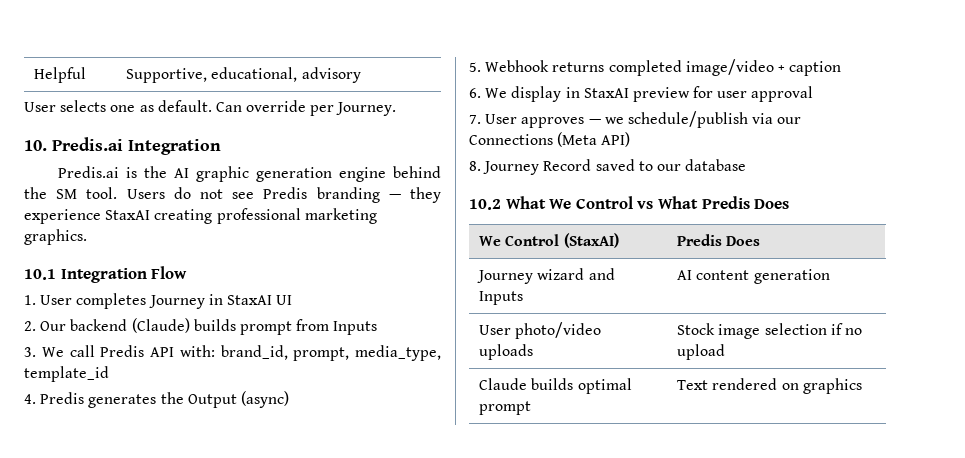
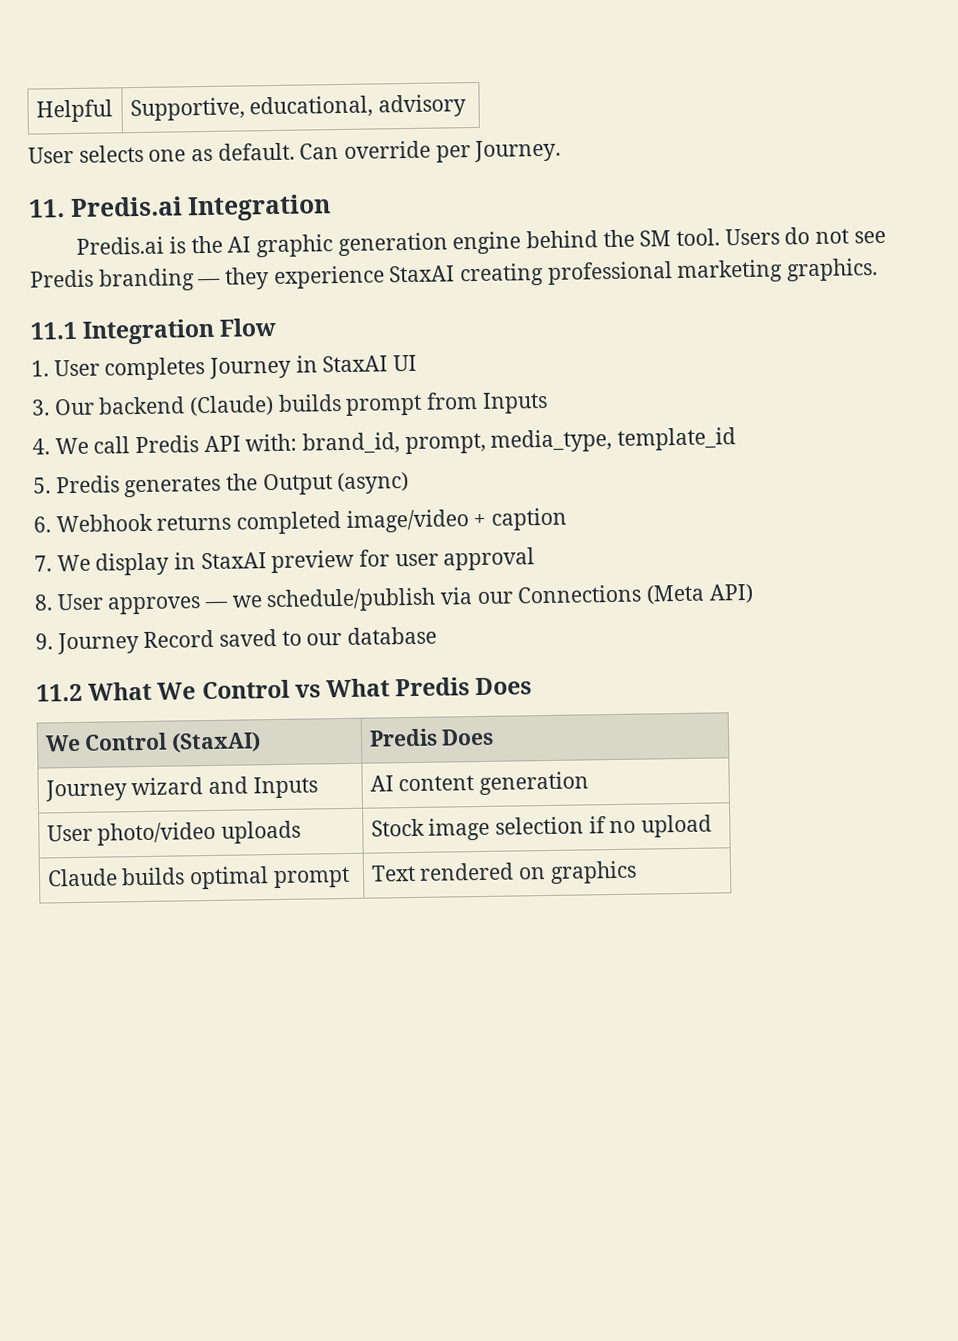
[24,140,47,151] 10. -> [28,199,65,218] 11.
[24,269,56,280] 10.1 -> [30,321,78,340] 11.1
[24,321,36,331] 2. -> [31,399,50,416] 3.
[24,347,36,357] 3. -> [32,438,50,455] 4.
[24,394,36,404] 4. -> [33,477,51,494] 5.
[469,62,481,72] 5. -> [33,516,51,533] 6.
[469,88,481,98] 6. -> [34,555,52,572] 7.
[469,115,481,124] 7. -> [34,594,53,611] 8.
[469,161,481,171] 8. -> [35,633,53,650] 9.
[469,199,501,210] 10.2 -> [36,683,83,702] 11.2

